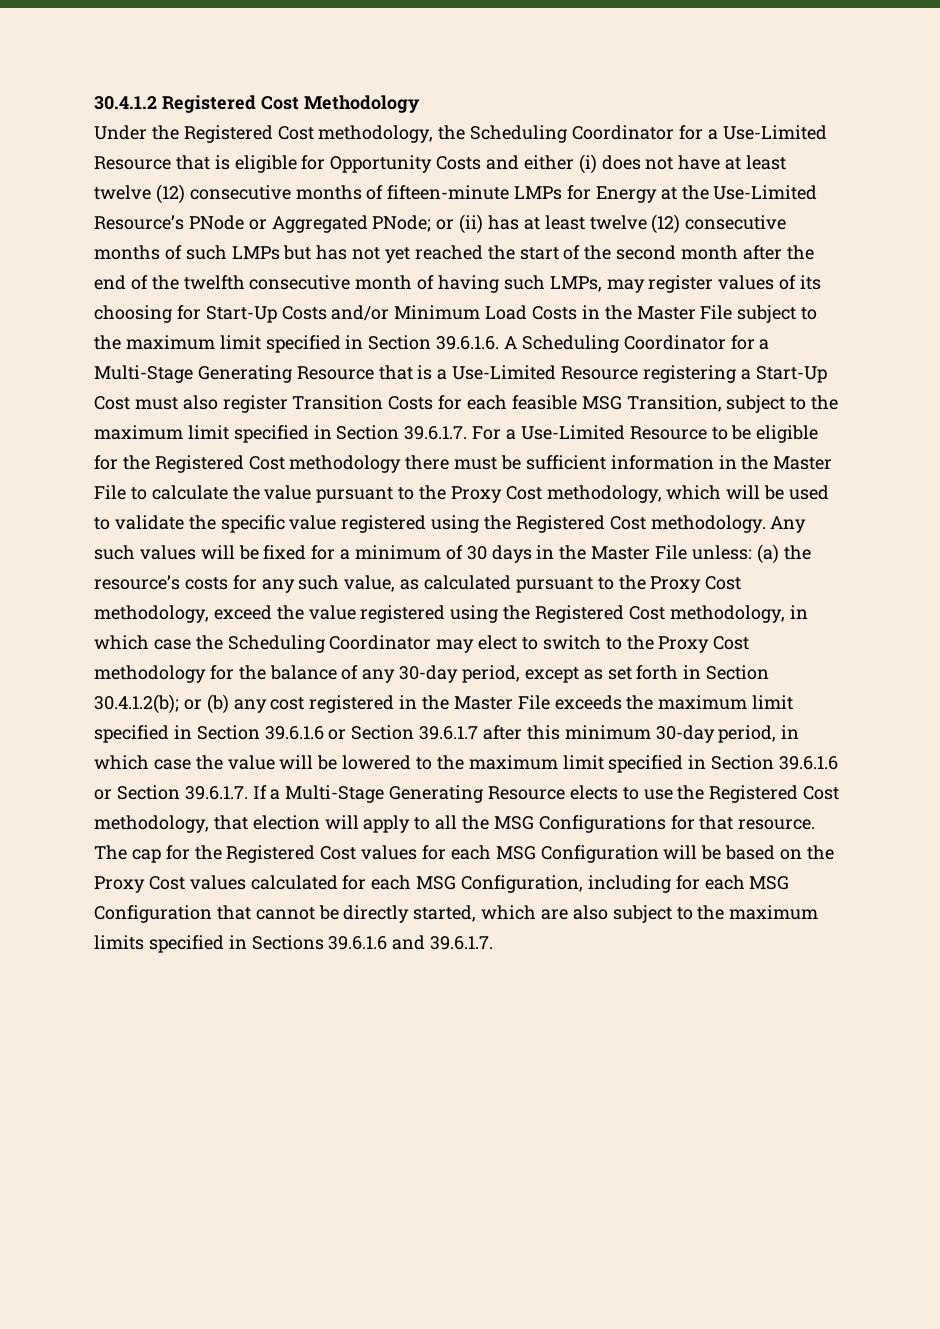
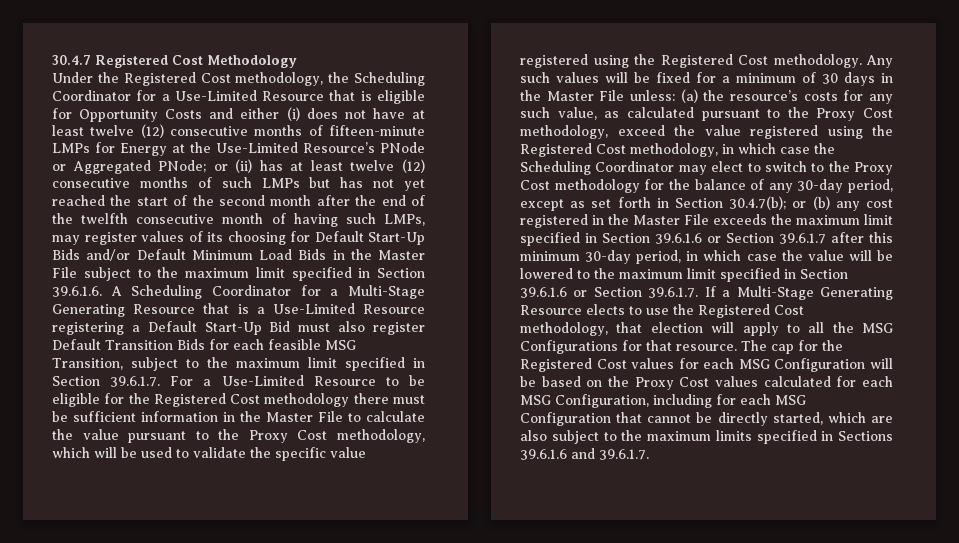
[94,96,157,110] 30.4.1.2 -> [52,55,91,65] 30.4.7
[205,305,390,323] Start-Up Costs and/or -> [314,231,425,245] [52,249,186,261] Default Start-Up Bids and/or Default
[532,306,578,320] Costs -> [298,249,327,260] Bids
[755,366,827,383] [94,395,434,413] Start-Up Cost must also register Transition Costs -> [147,321,425,335] [52,339,205,350] Default Start-Up Bid must also register Default Transition Bids
[94,694,179,714] 30.4.1.2(b); -> [729,196,787,210] 30.4.7(b);

